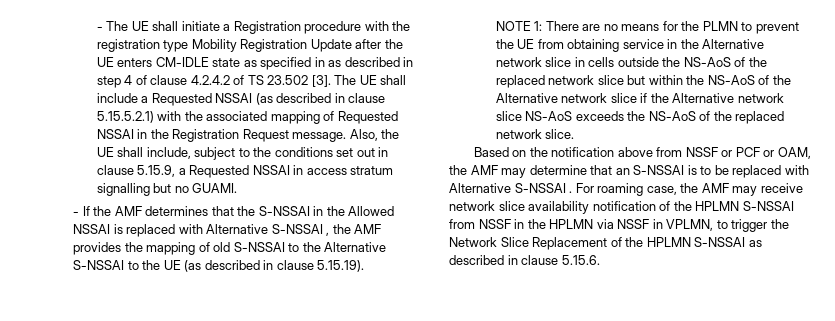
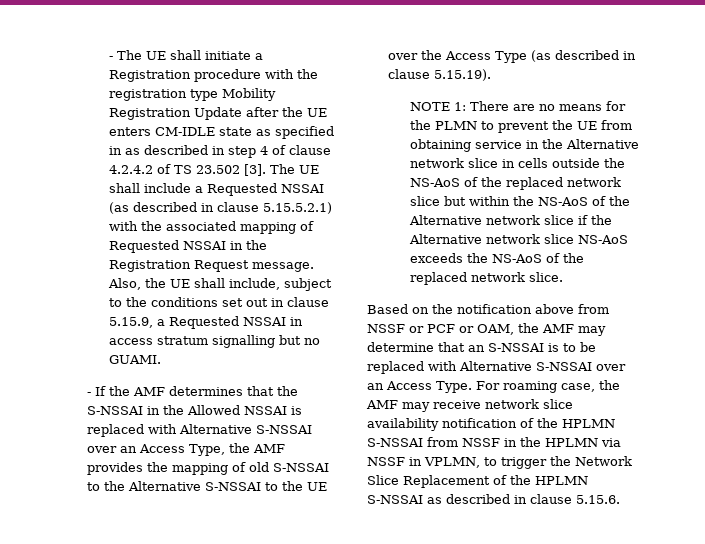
[326,232,330,236] , -> [87,444,226,456] over an Access Type,
(181, 265) none -> [388,50,528,63] over the Access Type
[569,191,573,193] . -> [596,364,626,371] [367,381,472,393] over an Access Type.

